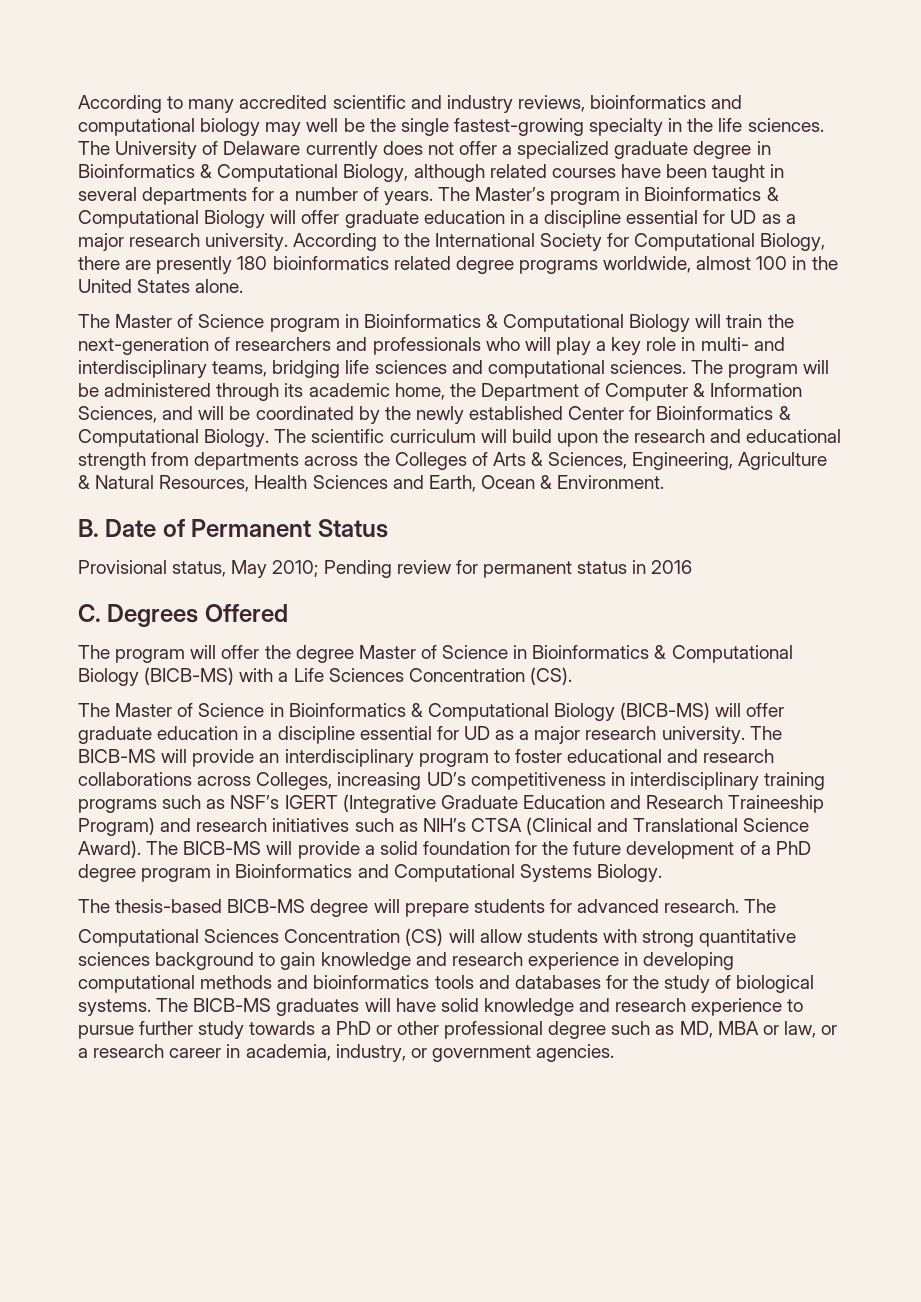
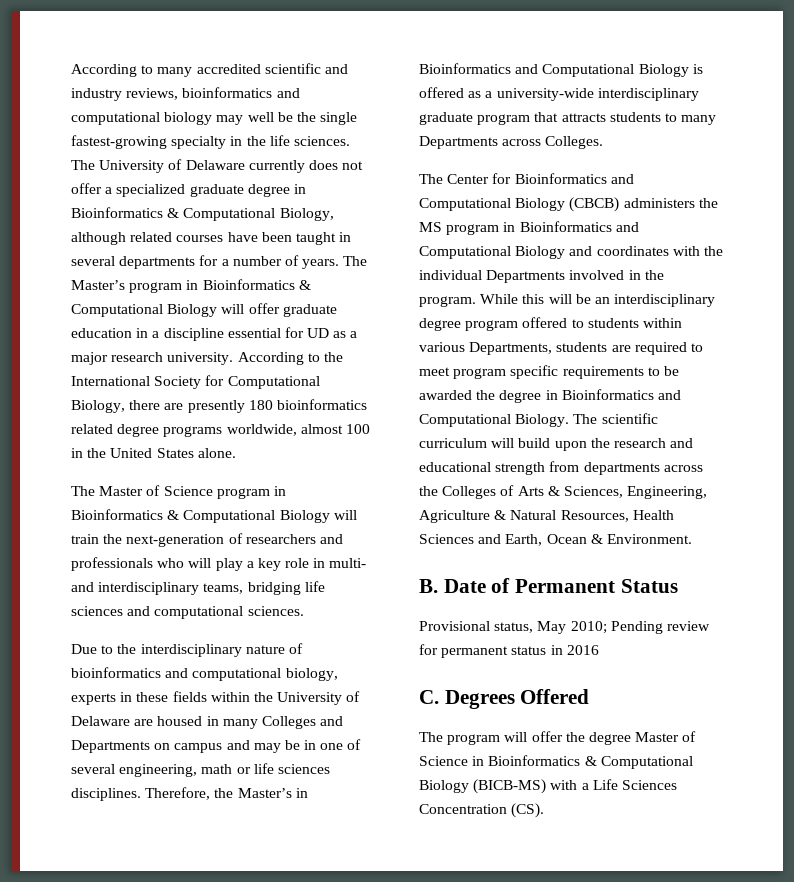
[691,360,830,378] [78,383,803,401] [78,406,791,424] The program will be administered through its academic home, the Department of Computer & Information Sciences, and will be coordinated by the newly established Center for Bioinformatics & -> [71,643,303,657] [71,667,338,681] [71,691,361,705] [71,716,344,729] [71,739,362,753] [71,763,330,777] [71,787,308,801] [419,63,703,77] [419,87,699,101] [419,112,717,125] [419,136,604,149] [419,173,634,184] [419,197,718,212] [419,221,639,235] [419,246,723,259] [419,270,664,283] [419,294,716,307] [419,317,682,331] [419,342,703,355] [419,365,679,379] [419,389,681,403] // Due to the interdisciplinary nature of bioinformatics and computational biology, experts in these fields within the University of Delaware are housed in many Colleges and Departments on campus and may be in one of several engineering, math or life sciences disciplines. Therefore, the Master’s in Bioinformatics and Computational Biology is offered as a university-wide interdisciplinary graduate program that attracts students to many Departments across Colleges. // The Center for Bioinformatics and Computational Biology (CBCB) administers the MS program in Bioinformatics and Computational Biology and coordinates with the individual Departments involved in the program. While this will be an interdisciplinary degree program offered to students within various Departments, students are required to meet program specific requirements to be awarded the degree in Bioinformatics and
[78,702,785,721] [78,726,782,744] [78,749,775,767] [78,772,826,790] [78,794,825,813] [78,817,810,836] [78,840,811,859] [78,864,662,882] [78,899,777,917] [78,928,797,947] [78,952,735,970] [78,975,815,993] [78,998,804,1016] [78,1021,838,1039] [78,1044,615,1062] // The Master of Science in Bioinformatics & Computational Biology (BICB-MS) will offer graduate education in a discipline essential for UD as a major research university. The BICB-MS will provide an interdisciplinary program to foster educational and research collaborations across Colleges, increasing UD’s competitiveness in interdisciplinary training programs such as NSF’s IGERT (Integrative Graduate Education and Research Traineeship Program) and research initiatives such as NIH’s CTSA (Clinical and Translational Science Award). The BICB-MS will provide a solid foundation for the future development of a PhD degree program in Bioinformatics and Computational Systems Biology. // The thesis-based BICB-MS degree will prepare students for advanced research. The // Computational Sciences Concentration (CS) will allow students with strong quantitative sciences background to gain knowledge and research experience in developing computational methods and bioinformatics tools and databases for the study of biological systems. The BICB-MS graduates will have solid knowledge and research experience to pursue further study towards a PhD or other professional degree such as MD, MBA or law, or a research career in academia, industry, or government agencies. -> (545, 810) none

